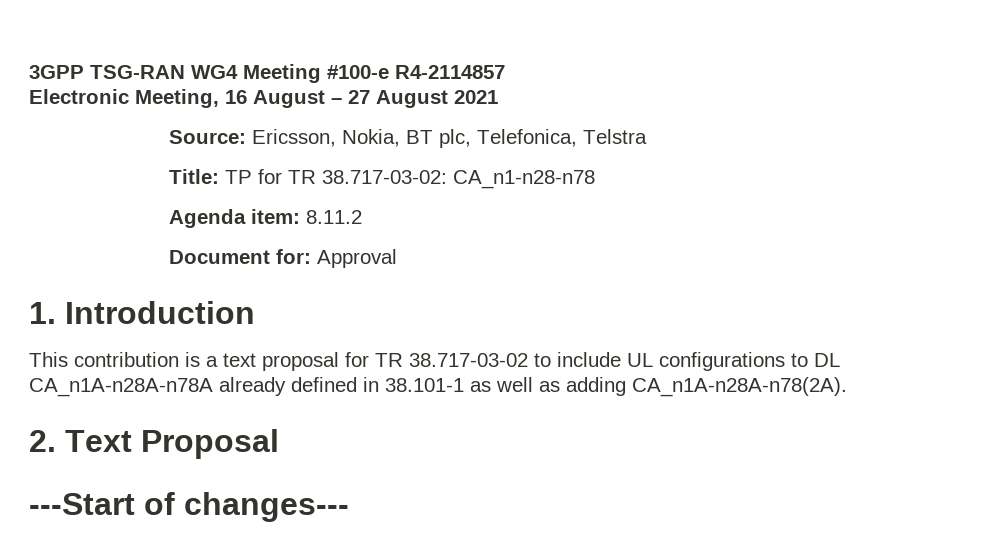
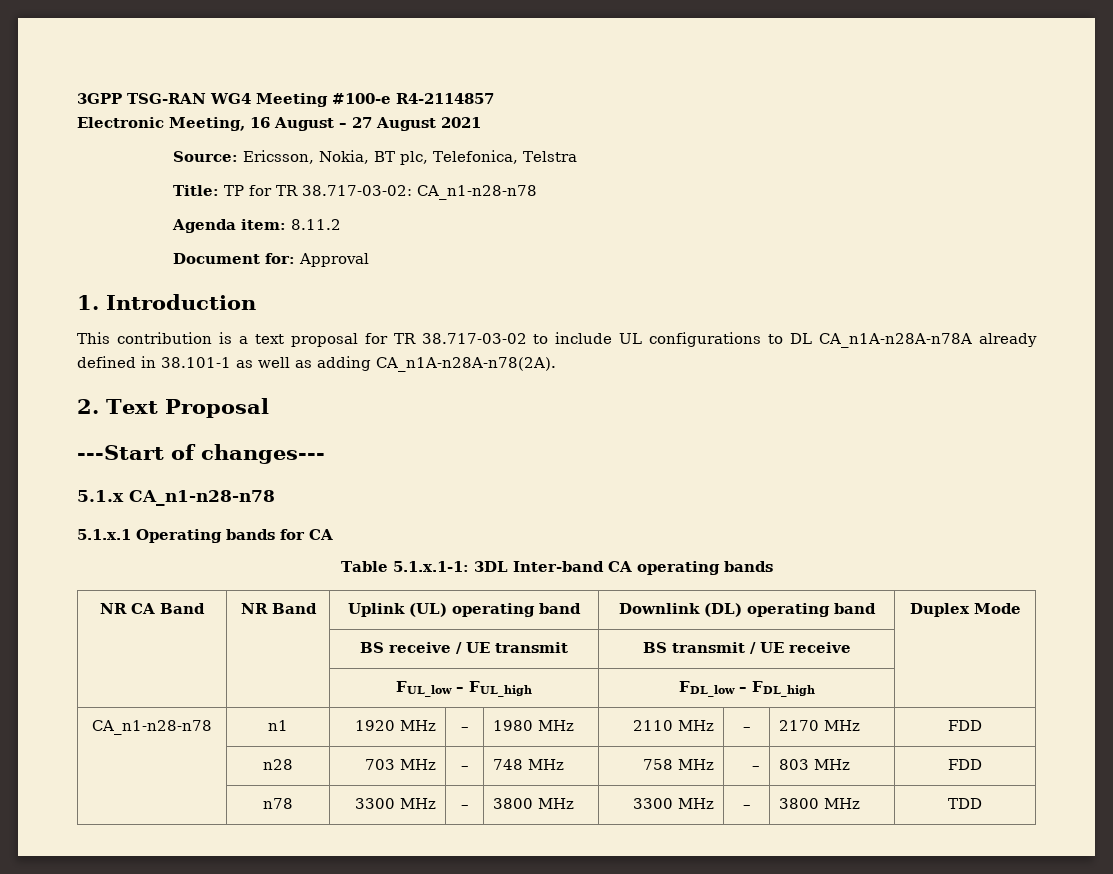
(349, 507) none -> [77,490,275,506] [77,529,333,543] [340,561,773,575] [100,603,205,614] [240,603,317,614] [348,603,581,617] [618,603,876,617] [909,603,1021,617] [360,642,568,654] [642,642,851,654] [396,681,532,697] [678,681,815,697] [92,720,212,735] [268,720,288,731] [355,720,437,731] [460,727,469,731] [492,720,574,731] [633,720,715,731] [742,727,751,731] [778,720,860,731] [948,720,982,731] [263,759,293,770] [365,759,437,770] [460,766,469,770] [492,759,564,770] [643,759,715,770] [752,766,761,770] [778,759,850,770] [948,759,982,770] [263,798,293,809] [355,798,437,809] [460,805,469,809] [492,798,574,809] [633,798,715,809] [742,805,751,809] [778,798,860,809] [948,798,982,809] // 5.1.x CA_n1-n28-n78 // 5.1.x.1 Operating bands for CA // Table 5.1.x.1-1: 3DL Inter-band CA operating bands // NR CA Band | NR Band | Uplink (UL) operating band | Downlink (DL) operating band | Duplex Mode // | | BS receive / UE transmit | BS transmit / UE receive | // | | FUL_low – FUL_high | FDL_low – FDL_high | // CA_n1-n28-n78 | n1 | 1920 MHz | – | 1980 MHz | 2110 MHz | – | 2170 MHz | FDD // | n28 | 703 MHz | – | 748 MHz | 758 MHz | – | 803 MHz | FDD // | n78 | 3300 MHz | – | 3800 MHz | 3300 MHz | – | 3800 MHz | TDD

